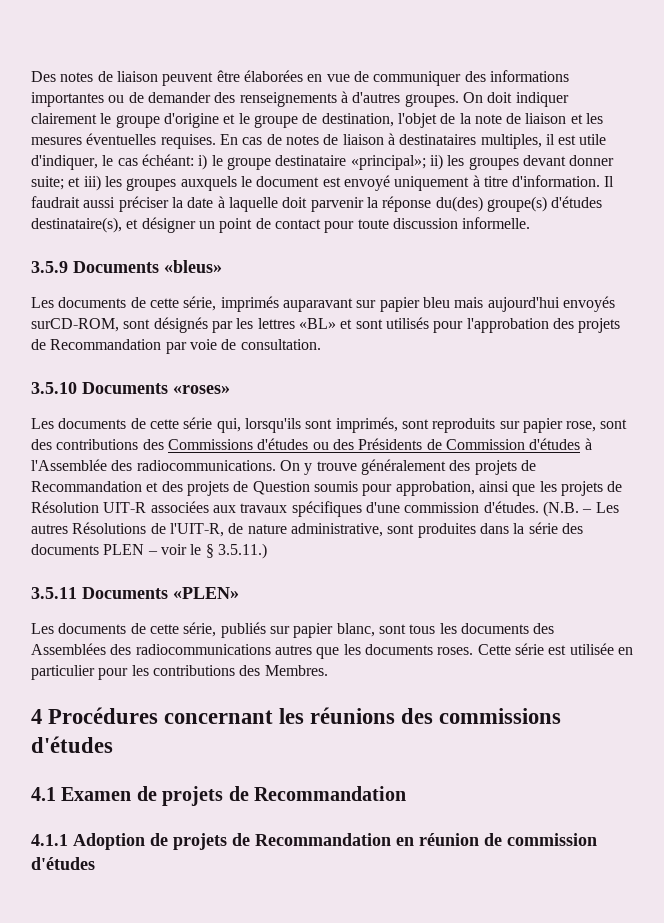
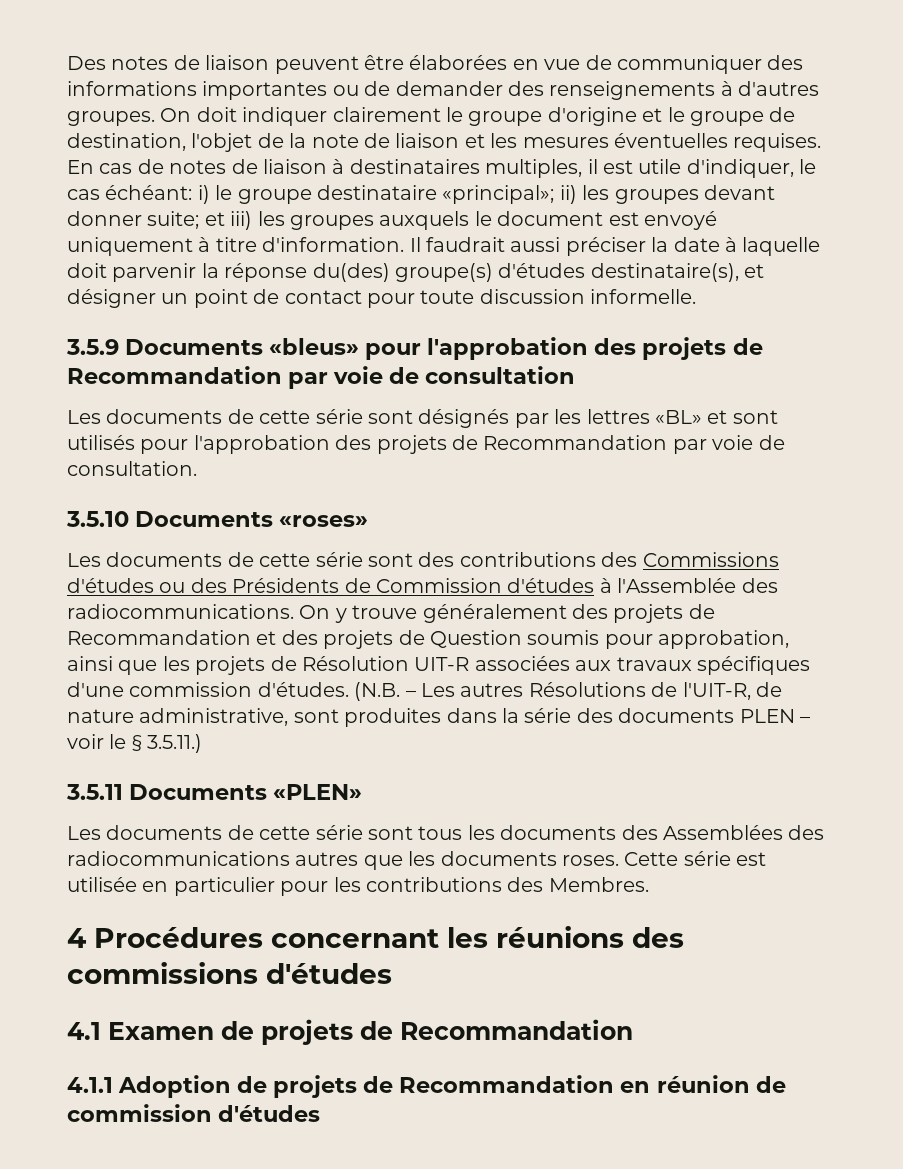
[31,296,615,312] [31,318,119,332] // Les documents de cette série, imprimés auparavant sur papier bleu mais aujourd'hui envoyés surCD-ROM, -> [365,337,763,360] [67,366,576,389] [67,409,363,424] pour l'approbation des projets de Recommandation par voie de consultation // Les documents de cette série
[216,417,597,433] qui, lorsqu'ils sont imprimés, sont reproduits sur papier rose, -> (363, 559) none
[183,622,375,638] série, publiés sur papier blanc, -> [315,825,363,840] série

